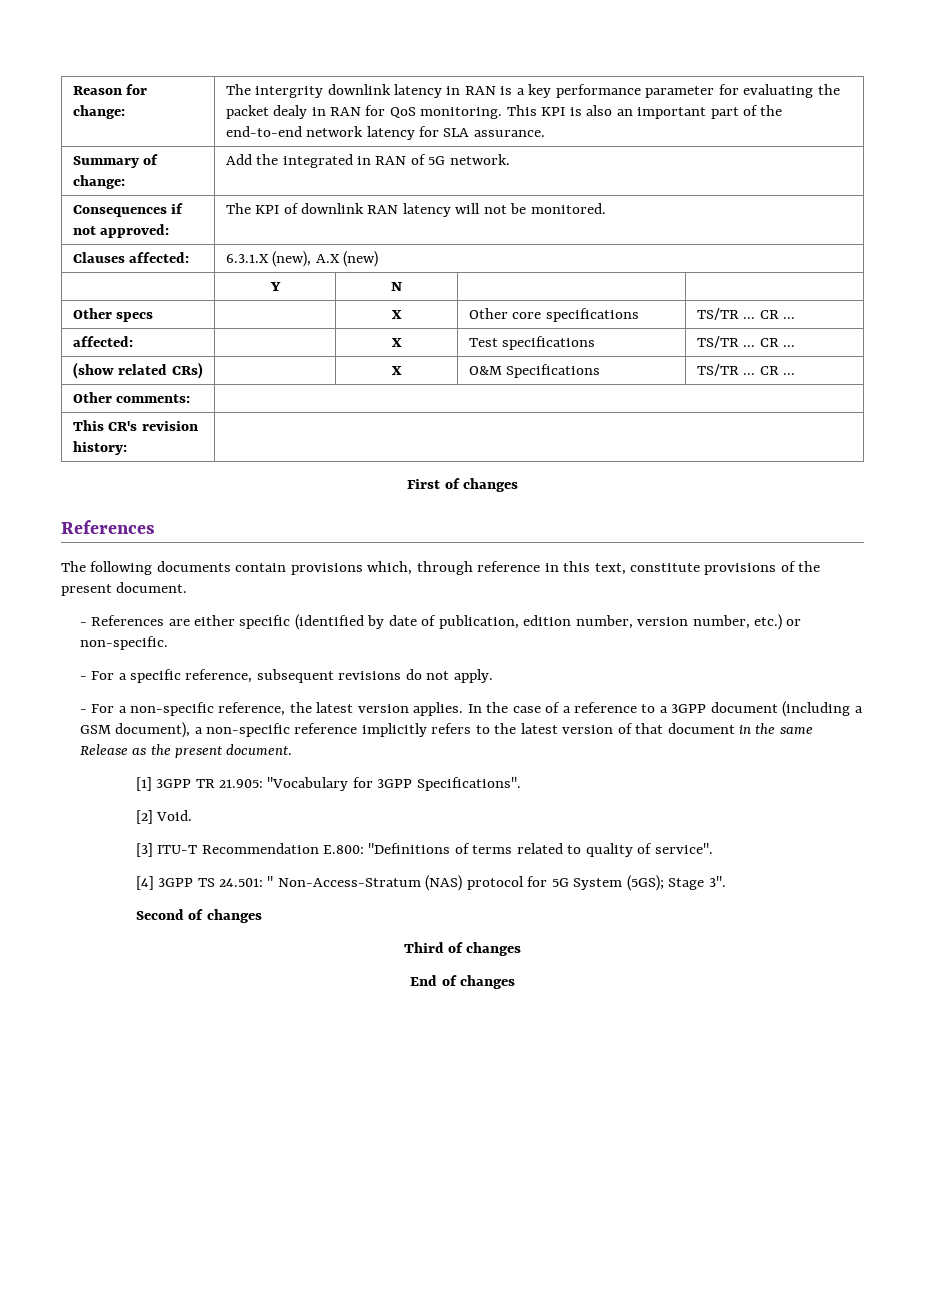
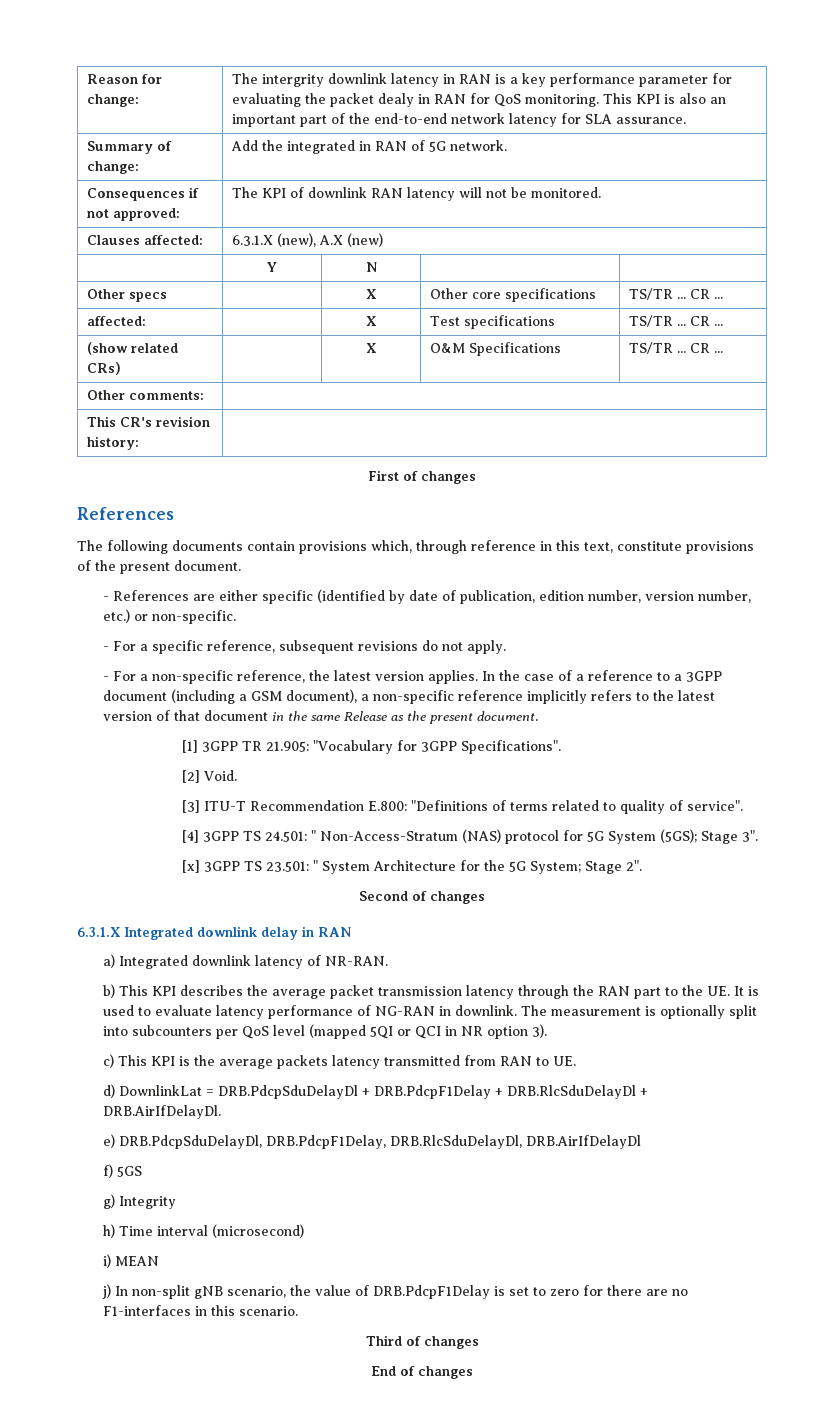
[135,909,262,923] Second of changes -> [182,860,643,874] [359,891,485,904] [77,926,351,940] [103,954,389,969] [103,984,760,999] [103,1005,758,1019] [103,1024,548,1039] [103,1054,577,1069] [103,1084,649,1099] [103,1105,222,1119] [103,1134,642,1149] [103,1164,143,1178] [103,1194,177,1209] [103,1224,305,1238] [103,1254,160,1268] [102,1284,689,1299] [103,1305,299,1316] [x] 3GPP TS 23.501: " System Architecture for the 5G System; Stage 2". // Second of changes // 6.3.1.X Integrated downlink delay in RAN // a) Integrated downlink latency of NR-RAN. // b) This KPI describes the average packet transmission latency through the RAN part to the UE. It is used to evaluate latency performance of NG-RAN in downlink. The measurement is optionally split into subcounters per QoS level (mapped 5QI or QCI in NR option 3). // c) This KPI is the average packets latency transmitted from RAN to UE. // d) DownlinkLat = DRB.PdcpSduDelayDl + DRB.PdcpF1Delay + DRB.RlcSduDelayDl + DRB.AirIfDelayDl. // e) DRB.PdcpSduDelayDl, DRB.PdcpF1Delay, DRB.RlcSduDelayDl, DRB.AirIfDelayDl // f) 5GS // g) Integrity // h) Time interval (microsecond) // i) MEAN // j) In non-split gNB scenario, the value of DRB.PdcpF1Delay is set to zero for there are no F1-interfaces in this scenario.

